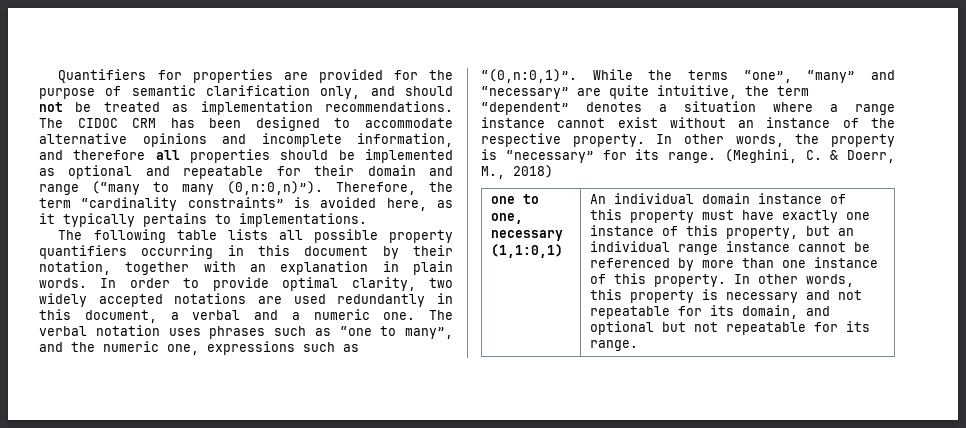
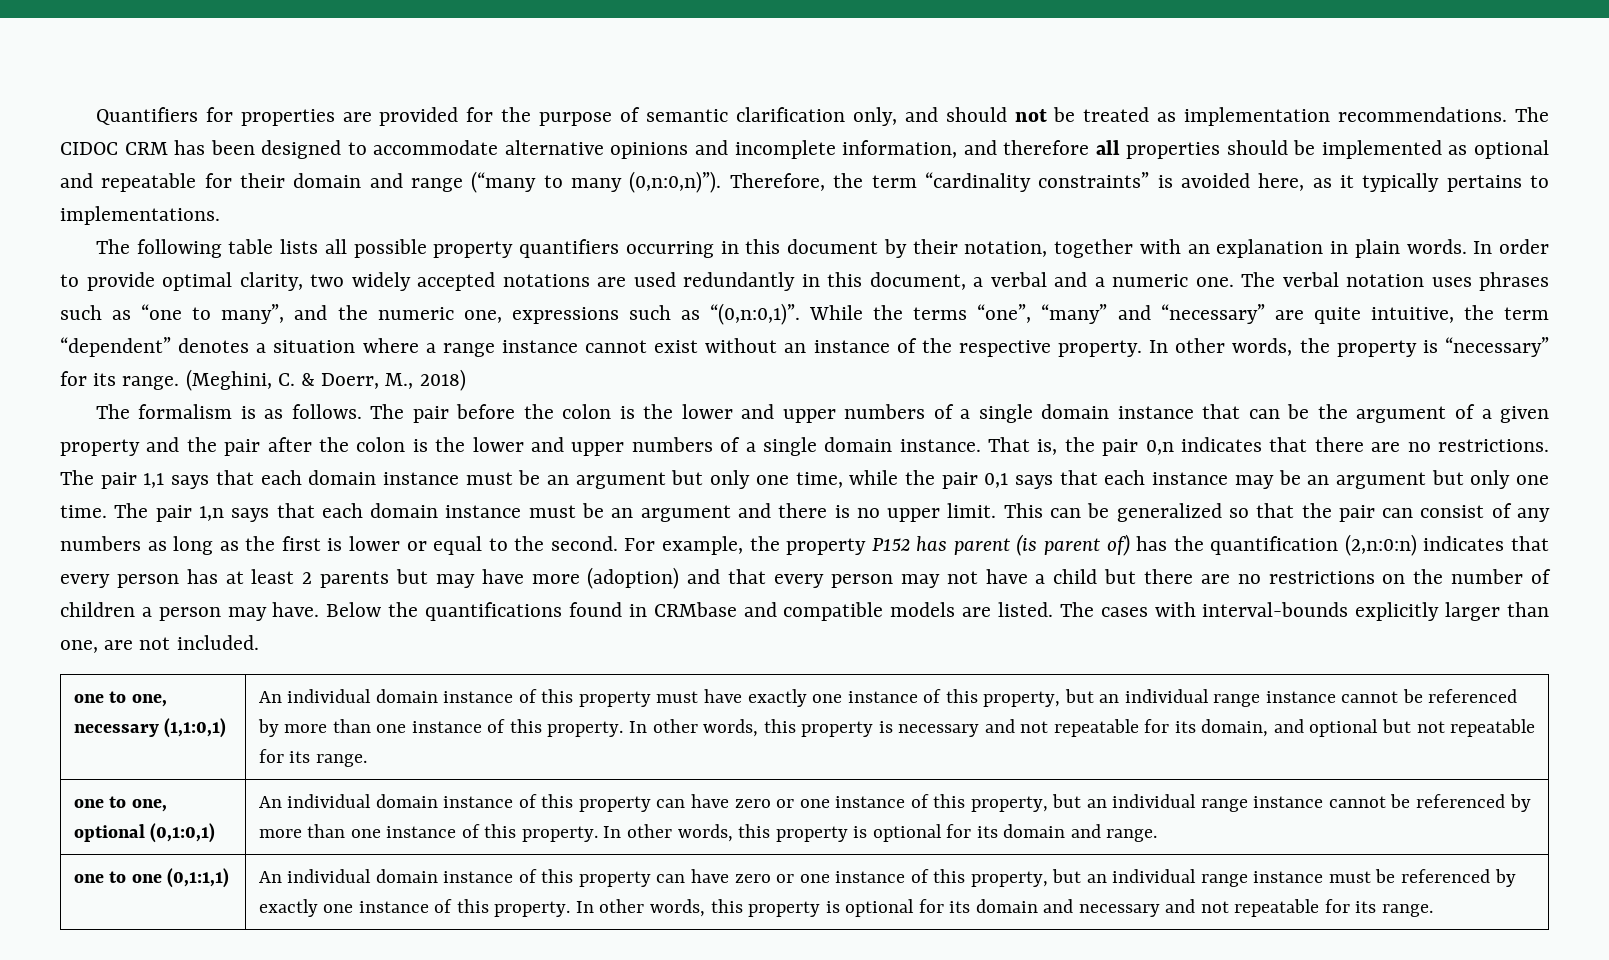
(553, 171) none -> [95,404,1549,423] [60,437,1549,456] [60,470,1550,489] [60,503,1550,522] [60,534,1550,556] [60,567,1551,589] [60,602,1549,621] [60,635,259,653] // The formalism is as follows. The pair before the colon is the lower and upper numbers of a single domain instance that can be the argument of a given property and the pair after the colon is the lower and upper numbers of a single domain instance. That is, the pair 0,n indicates that there are no restrictions. The pair 1,1 says that each domain instance must be an argument but only one time, while the pair 0,1 says that each instance may be an argument but only one time. The pair 1,n says that each domain instance must be an argument and there is no upper limit. This can be generalized so that the pair can consist of any numbers as long as the first is lower or equal to the second. For example, the property P152 has parent (is parent of) has the quantification (2,n:0:n) indicates that every person has at least 2 parents but may have more (adoption) and that every person may not have a child but there are no restrictions on the number of children a person may have. Below the quantifications found in CRMbase and compatible models are listed. The cases with interval-bounds explicitly larger than one, are not included.
(639, 345) none -> [73,796,167,812] [73,823,216,843] [258,794,1531,812] [258,824,1158,842] [73,868,230,888] [258,869,1516,887] [258,899,1434,917] // one to one, optional (0,1:0,1) | An individual domain instance of this property can have zero or one instance of this property, but an individual range instance cannot be referenced by more than one instance of this property. In other words, this property is optional for its domain and range. // one to one (0,1:1,1) | An individual domain instance of this property can have zero or one instance of this property, but an individual range instance must be referenced by exactly one instance of this property. In other words, this property is optional for its domain and necessary and not repeatable for its range.

